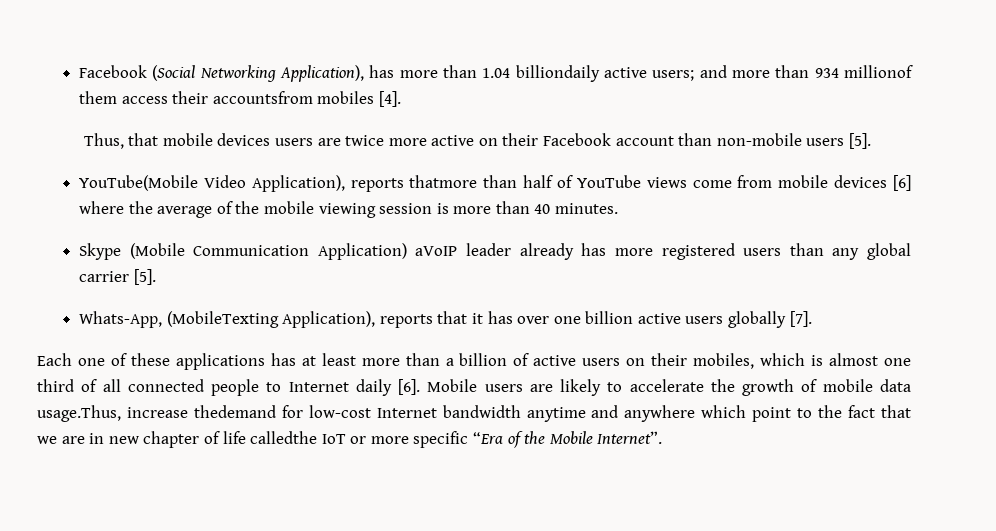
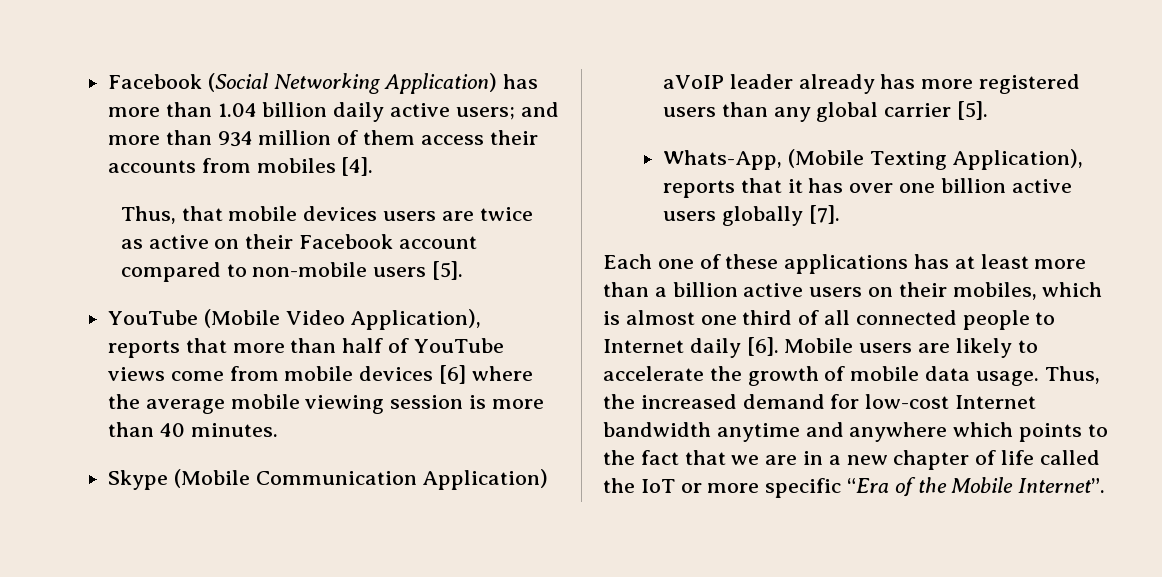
[279,65,364,82] Application), -> [384,73,498,94] Application)
[515,65,600,82] billiondaily -> [262,102,385,122] billion daily
[843,65,913,78] millionof -> [258,130,359,145] million of
[212,91,313,104] accountsfrom -> [108,158,251,173] accounts from
[388,138,427,146] more -> [120,239,143,249] as
[678,133,713,146] than -> [120,262,247,282] compared to
[78,175,198,191] YouTube(Mobile -> [108,309,280,328] YouTube (Mobile
[409,175,478,188] thatmore -> [185,338,285,353] that more
[216,201,260,214] of the -> (225, 406) none
[166,311,279,328] (MobileTexting -> [787,149,947,170] (Mobile Texting
[513,353,530,366] of -> (738, 289) none
[37,405,276,422] usage.Thus, increase thedemand -> [975,366,1100,386] [603,394,825,409] usage. Thus, the increased demand
[752,407,792,422] point -> [1019,423,1083,442] points
(105, 438) none -> [828,455,841,465] a
[250,431,318,444] calledthe -> [1039,450,1100,465] [603,478,635,493] called the

